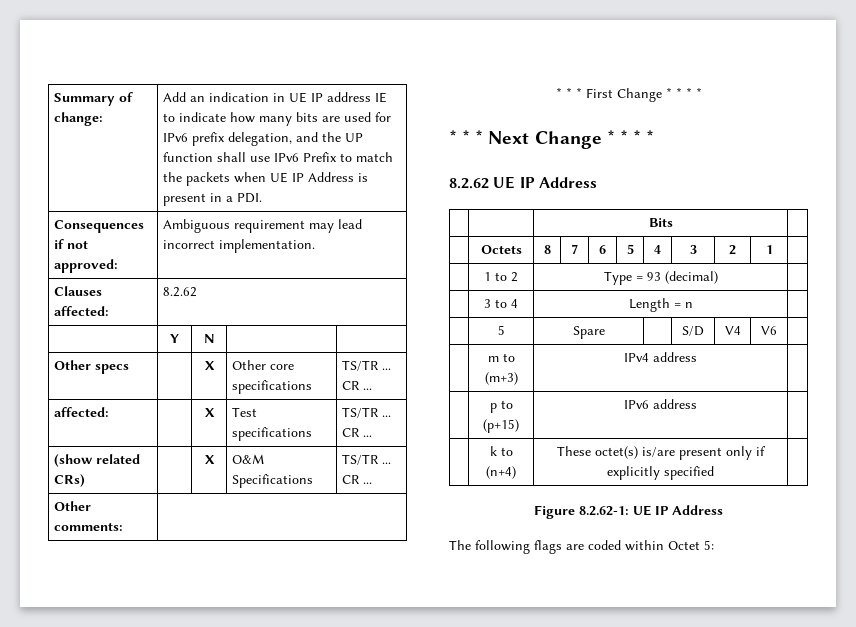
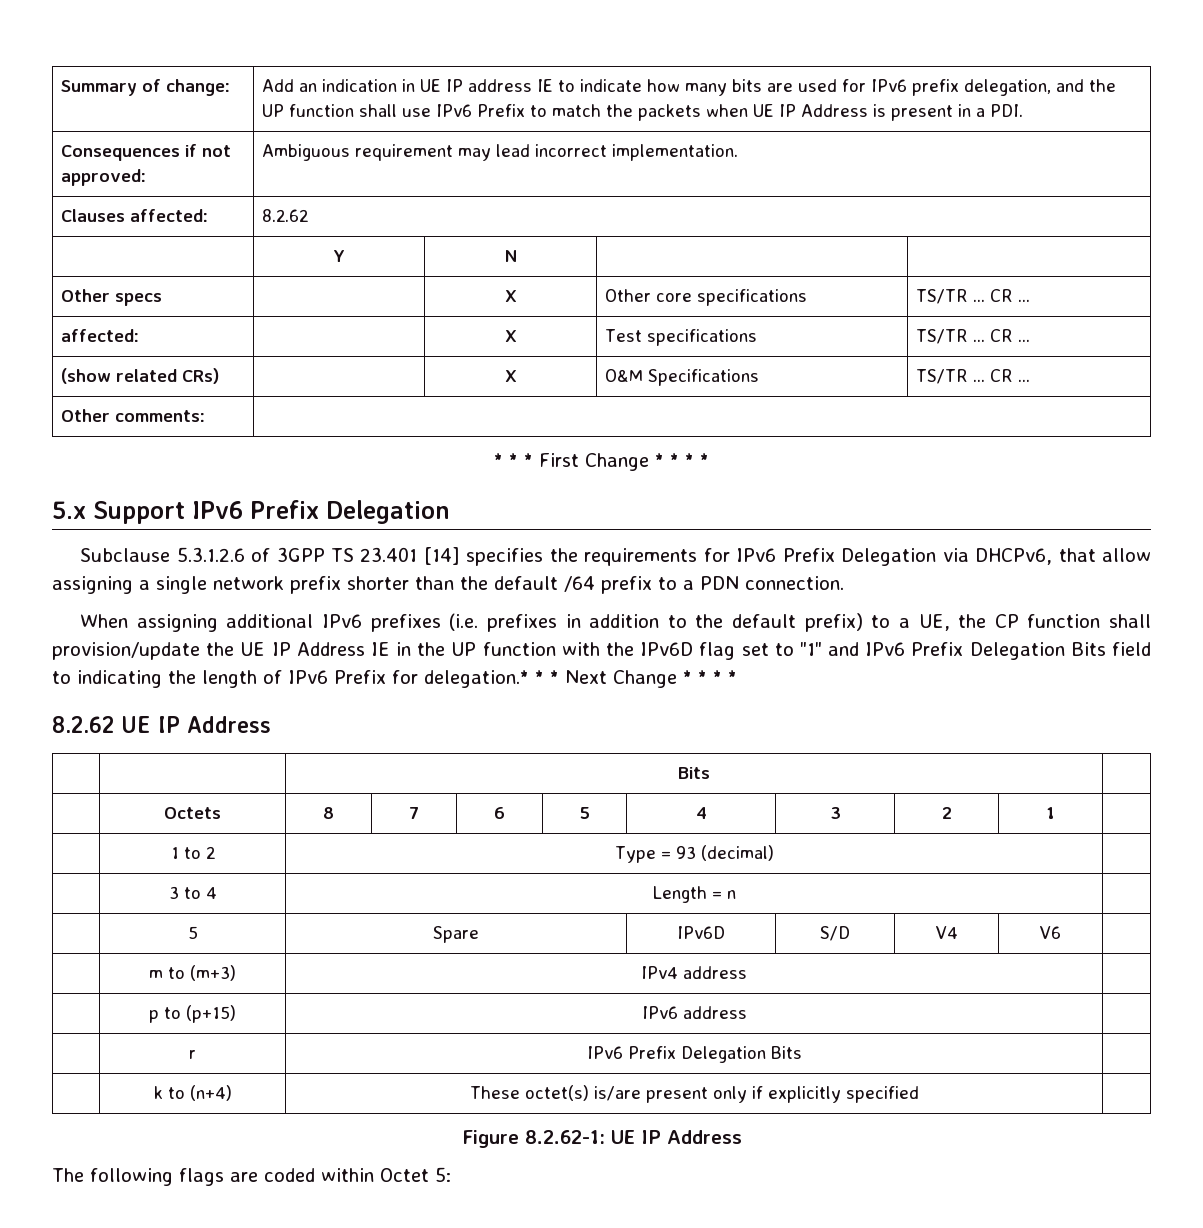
[449,130,457,144] * -> [52,500,450,524] [80,547,1151,566] [52,576,844,594] [80,613,1152,632] [52,642,1151,660] [52,670,529,688] 5.x Support IPv6 Prefix Delegation // Subclause 5.3.1.2.6 of 3GPP TS 23.401 [14] specifies the requirements for IPv6 Prefix Delegation via DHCPv6, that allow assigning a single network prefix shorter than the default /64 prefix to a PDN connection. // When assigning additional IPv6 prefixes (i.e. prefixes in addition to the default prefix) to a UE, the CP function shall provision/update the UE IP Address IE in the UP function with the IPv6D flag set to "1" and IPv6 Prefix Delegation Bits field to indicating the length of IPv6 Prefix for delegation.*
(605, 332) none -> [677,926,725,939] IPv6D
(697, 404) none -> [189,1050,196,1059] [586,1046,802,1063] // | r | IPv6 Prefix Delegation Bits |

